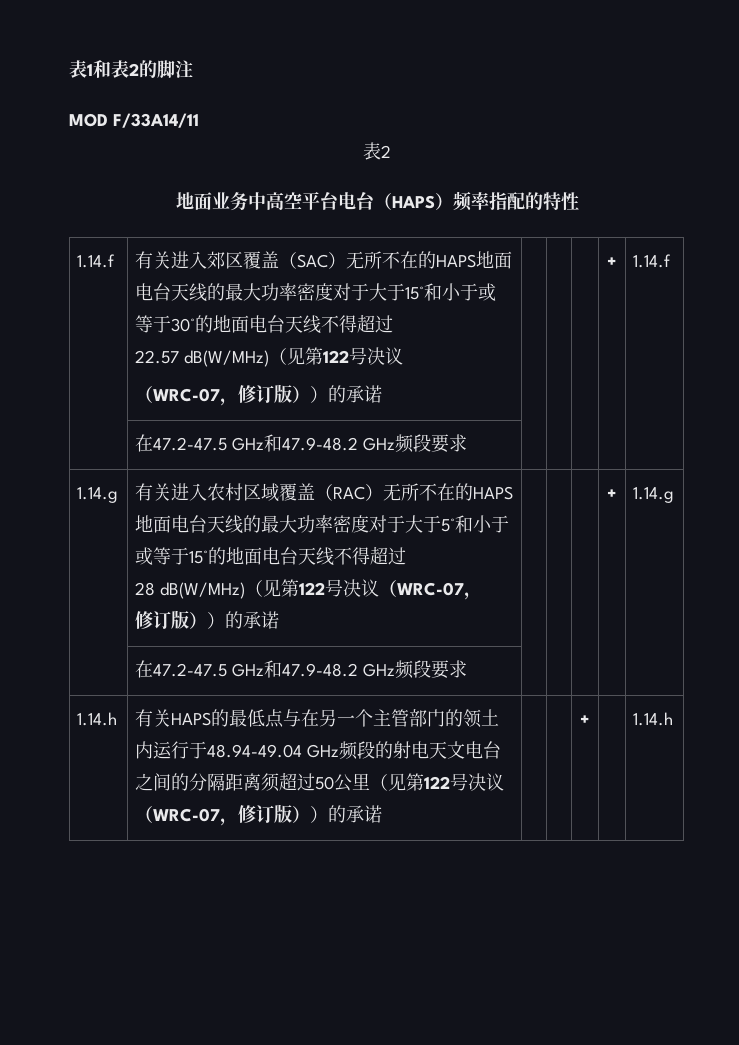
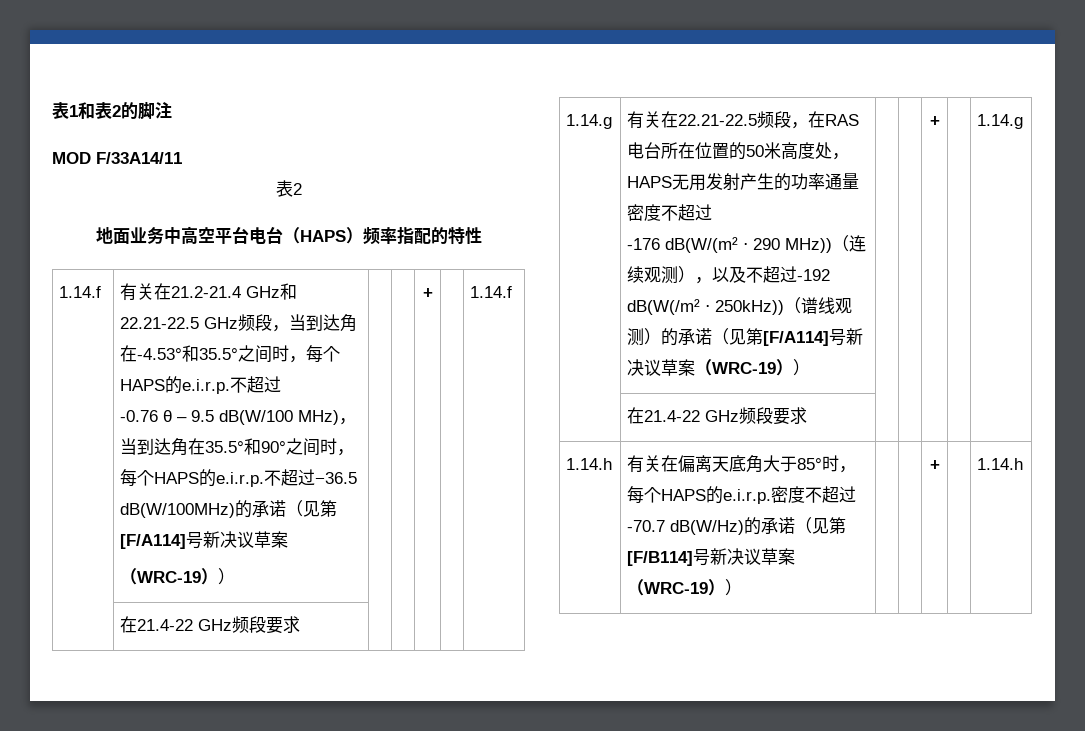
[171,251,513,269] [135,283,497,302] [135,314,394,334] [135,347,403,367] [135,384,383,406] [607,257,617,267] 进入郊区覆盖（SAC）无所不在的HAPS地面电台天线的最大功率密度对于大于15°和小于或等于30°的地面电台天线不得超过 // 22.57 dB(W/MHz)（见第122号决议 // （WRC-07，修订版））的承诺 | | | | + | -> [154,283,298,300] [120,314,358,332] [120,345,341,363] [120,376,282,394] [120,410,357,425] [120,438,355,456] [120,469,358,487] [120,500,338,518] [120,531,289,549] [120,568,236,585] [422,288,433,298] 在21.2-21.4 GHz和22.21-22.5 GHz频段，当到达角在-4.53°和35.5°之间时，每个HAPS的e.i.r.p.不超过 // -0.76 θ – 9.5 dB(W/100 MHz)，当到达角在35.5°和90°之间时，每个HAPS的e.i.r.p.不超过−36.5 dB(W/100MHz)的承诺（见第[F/A114]号新决议草案 // （WRC-19）） | | | + | |
[153,434,358,452] 47.2-47.5 GHz和47.9-48.2 -> [137,619,194,631] 21.4-22
[171,483,514,502] [135,515,510,534] [135,546,407,566] [135,579,482,600] [135,610,280,629] [607,489,617,499] 进入农村区域覆盖（RAC）无所不在的HAPS地面电台天线的最大功率密度对于大于5°和小于或等于15°的地面电台天线不得超过 // 28 dB(W/MHz)（见第122号决议（WRC-07， // 修订版））的承诺 | | | | + | -> [661,111,860,129] [627,142,850,160] [627,173,860,191] [627,204,713,221] [627,235,867,253] [627,266,831,284] [627,297,853,315] [627,328,864,346] [627,359,811,376] [929,116,940,126] 在22.21-22.5频段，在RAS电台所在位置的50米高度处，HAPS无用发射产生的功率通量密度不超过 // -176 dB(W/(m² ⋅ 290 MHz))（连续观测），以及不超过-192 dB(W(/m² ⋅ 250kHz))（谱线观测）的承诺（见第[F/A114]号新决议草案（WRC-19）） | | | + | |
[153,660,358,678] 47.2-47.5 GHz和47.9-48.2 -> [644,410,701,422] 21.4-22
[171,709,500,728] [135,741,501,760] [135,772,505,792] [135,804,383,826] HAPS的最低点与在另一个主管部门的领土内运行于48.94-49.04 GHz频段的射电天文电台之间的分隔距离须超过50公里（见第122号决议（WRC-07，修订版））的承诺 -> [661,455,857,473] [627,486,857,504] [627,517,847,535] [627,548,796,566] [627,579,743,596] 在偏离天底角大于85°时，每个HAPS的e.i.r.p.密度不超过-70.7 dB(W/Hz)的承诺（见第[F/B114]号新决议草案（WRC-19））

